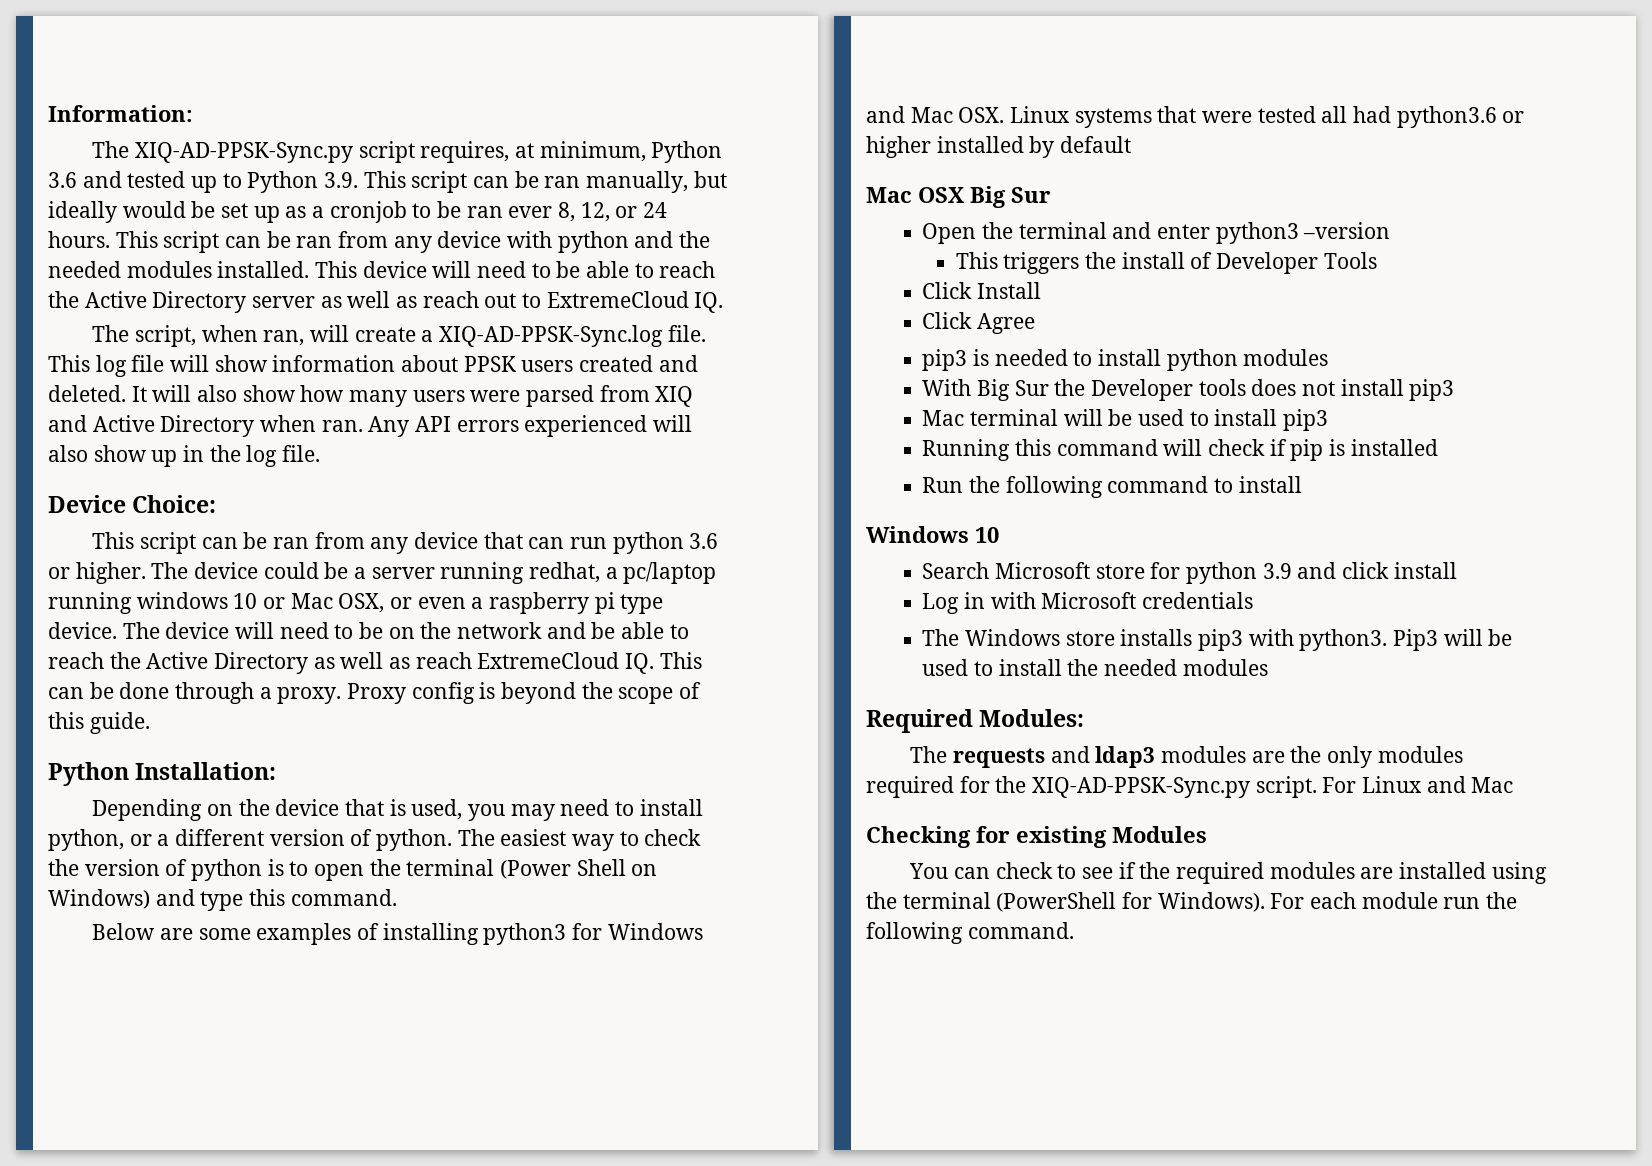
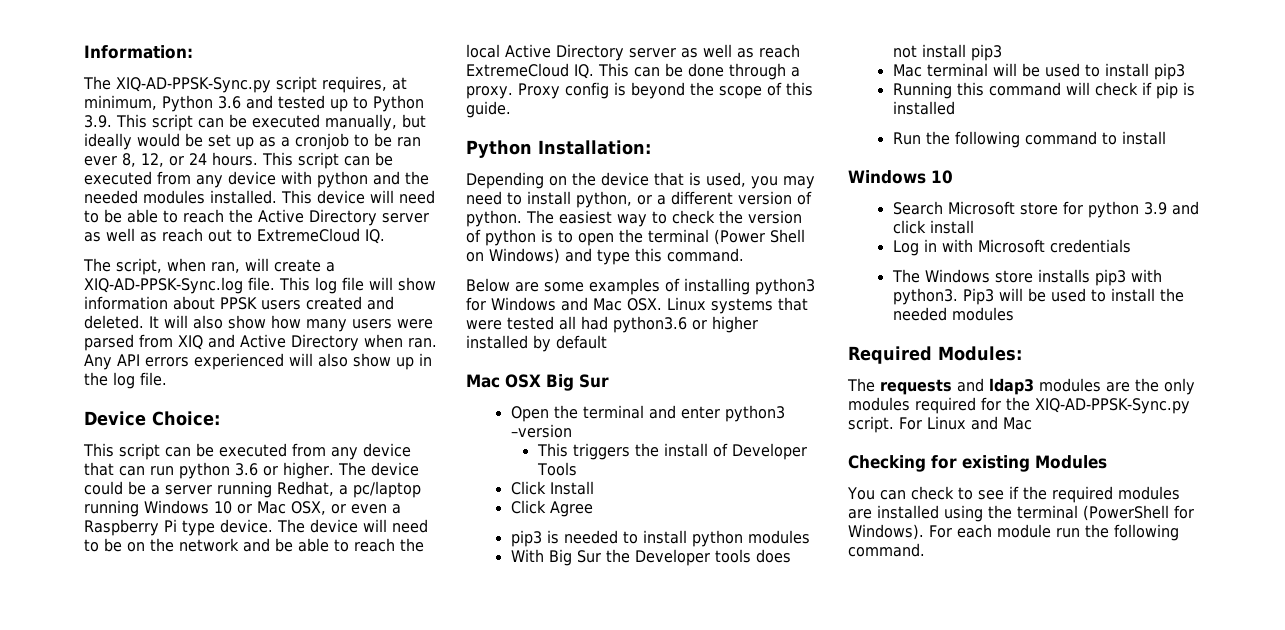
[544,176,581,188] ran -> [252,114,320,128] executed
[296,236,333,248] ran -> [84,171,152,185] executed
[273,537,310,549] ran -> [219,443,287,457] executed
[529,562,601,583] redhat, -> [277,481,334,496] Redhat,
[136,592,228,609] windows -> [144,500,209,514] Windows
[489,592,615,614] raspberry pi -> [84,519,177,536] Raspberry Pi
[146,652,309,674] Active Directory -> [466,44,676,61] local Active Directory server

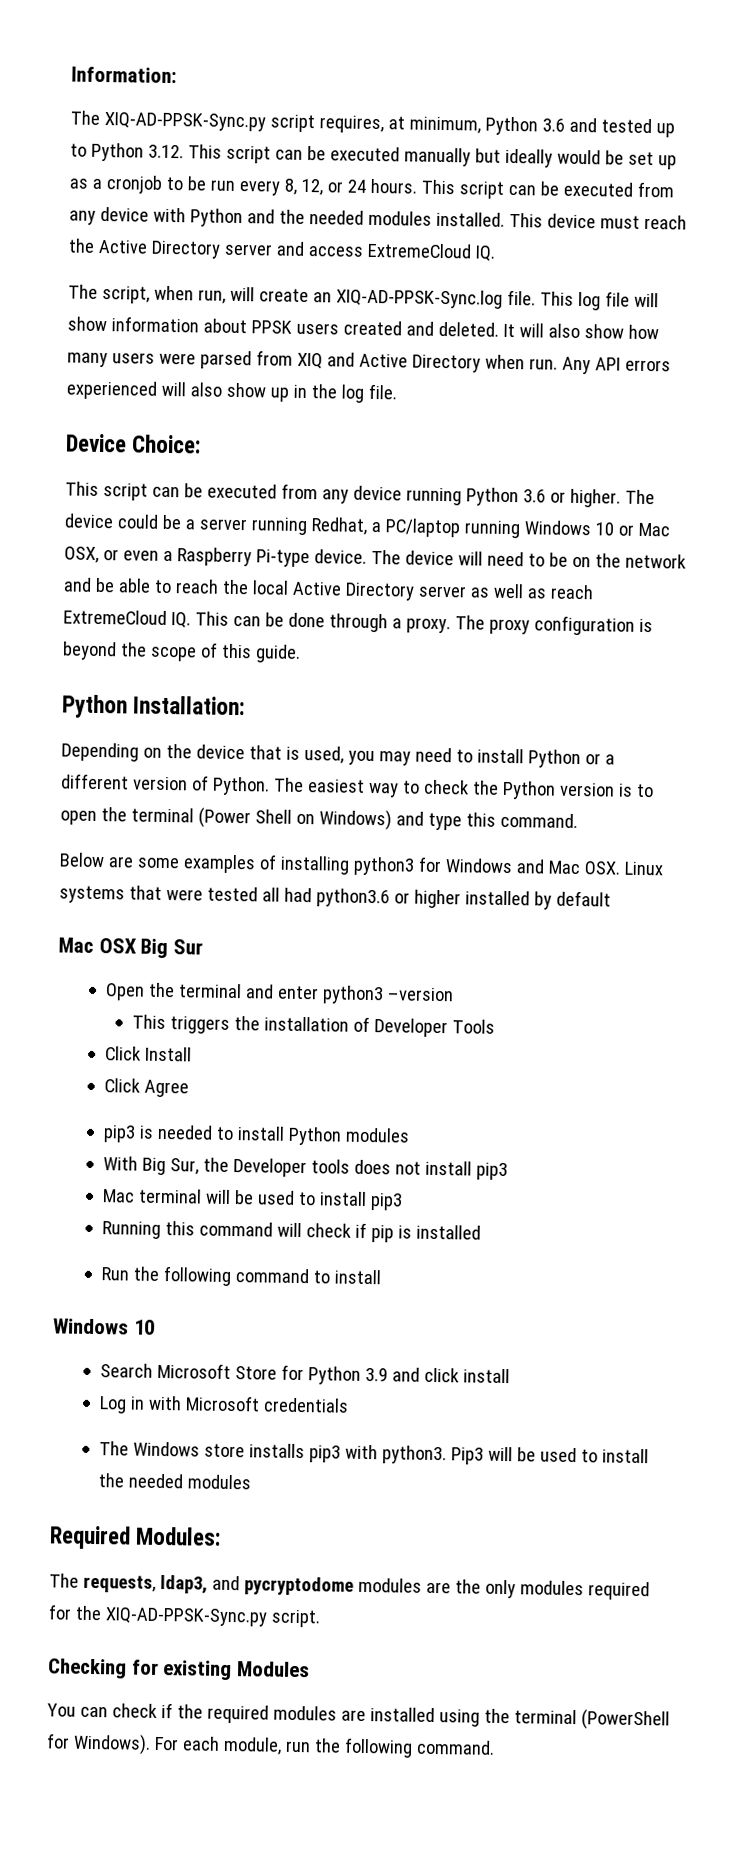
[84,114,397,131] 3.9. This script can be executed manually, -> [147,144,471,167] 3.12. This script can be executed manually
[397,137,421,147] [84,156,117,166] ran ever -> [209,179,280,196] run every
[317,171,368,188] python -> [189,208,243,228] Python
[370,190,435,204] [84,209,178,223] will need to be able to -> [599,215,640,229] must
[84,228,252,242] as well as reach out to -> [275,241,364,257] and access
[211,262,240,273] ran, -> [197,289,226,304] run,
[326,262,335,272] a -> [312,292,332,303] an
[408,338,437,348] ran. -> [528,358,558,370] run.
[84,462,230,479] that can run python -> [405,487,519,507] running Python
[353,481,421,498] pc/laptop -> [384,518,461,538] PC/laptop
[164,519,215,536] Pi type -> [255,549,310,568] Pi-type
[517,82,609,99] Proxy config -> [454,615,635,636] The proxy configuration
[576,191,632,208] python, -> [527,749,581,769] Python
[466,210,522,227] python. -> [211,776,270,796] Python.
[748,210,802,224] [466,229,536,246] version of python -> [501,780,615,800] Python version
[663,443,708,457] install -> [263,1016,349,1032] installation
[691,530,743,547] python -> [287,1126,342,1146] Python
[576,550,601,563] Sur -> [169,1158,199,1175] Sur,
[1019,201,1139,218] store for python -> [234,1364,361,1385] Store for Python
[880,378,1034,395] requests and ldap3 -> [82,1574,354,1596] requests, ldap3, and pycryptodome
[899,416,1032,430] For Linux and Mac -> (321, 1618) none
[957,487,1004,500] to see -> (157, 1710) none
[997,524,1051,538] module -> [222,1736,282,1755] module,

